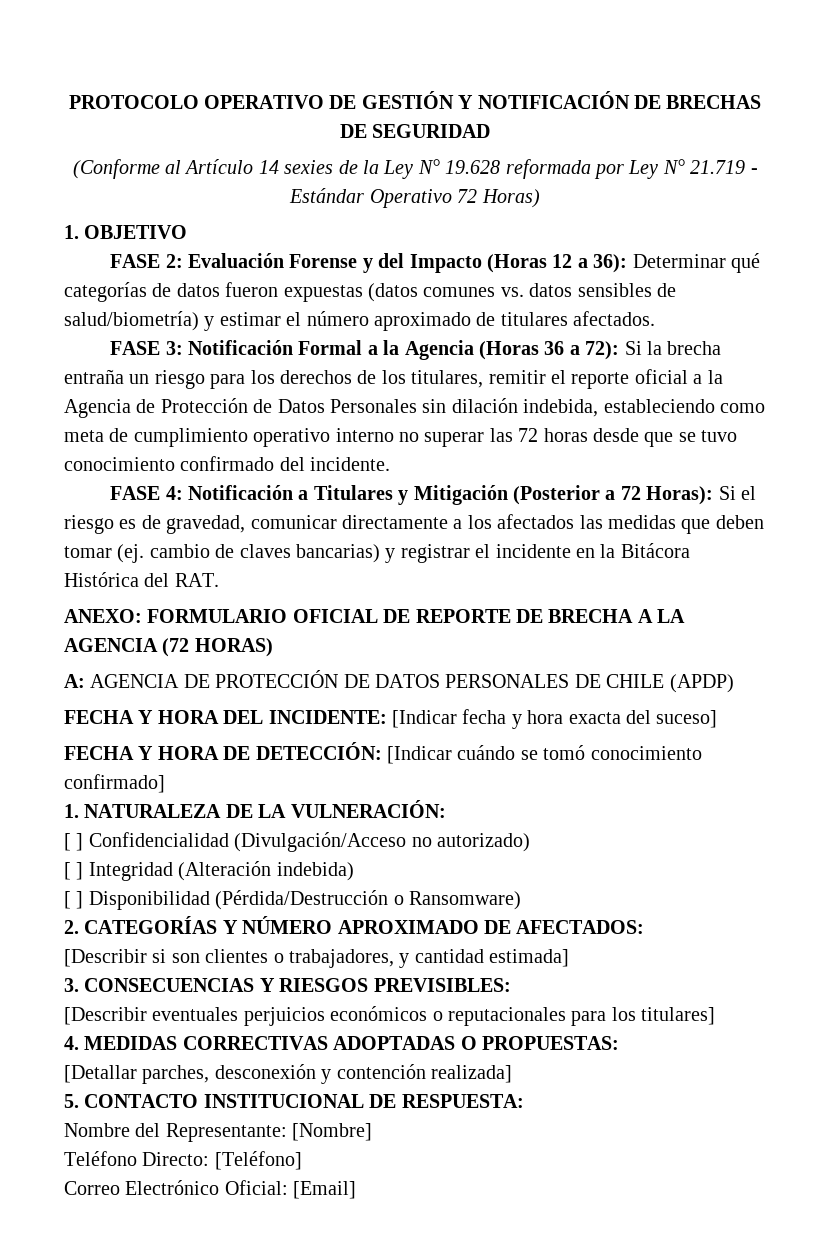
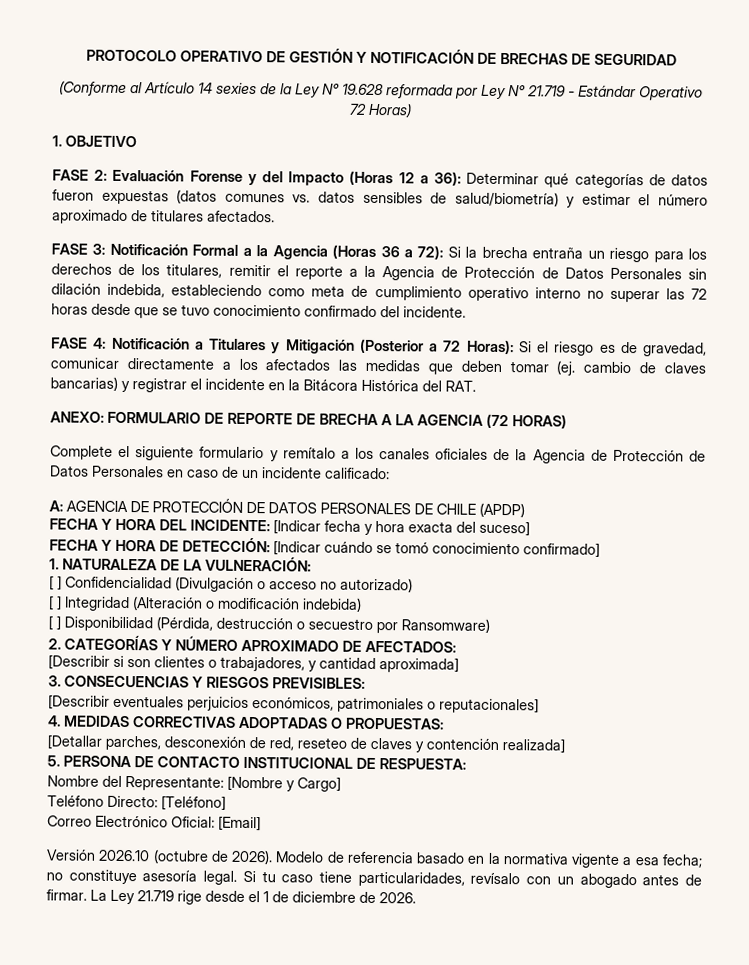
[634,369,688,384] oficial -> (343, 272) none
[292,609,378,623] OFICIAL -> (201, 417) none
(273, 647) none -> [50,445,706,464] [50,465,390,480] // Complete el siguiente formulario y remítalo a los canales oficiales de la Agencia de Protección de Datos Personales en caso de un incidente calificado:
[234,832,407,852] (Divulgación/Acceso -> [175,576,317,593] (Divulgación o acceso
(272, 871) none -> [205,597,300,610] o modificación
[215,890,404,910] (Pérdida/Destrucción o -> [156,616,398,634] (Pérdida, destrucción o secuestro por
[489,949,570,967] estimada] -> [379,657,459,673] aproximada]
[330,1006,716,1026] económicos o reputacionales para los titulares] -> [252,697,539,714] económicos, patrimoniales o reputacionales]
(316, 1071) none -> [249,737,412,751] de red, reseteo de claves
(79, 1101) none -> [63,755,154,768] PERSONA DE
[292,1123,373,1141] [Nombre] -> [227,775,341,792] [Nombre y Cargo]
(357, 1190) none -> [46,849,703,868] [46,869,702,889] [46,889,416,905] // Versión 2026.10 (octubre de 2026). Modelo de referencia basado en la normativa vigente a esa fecha; no constituye asesoría legal. Si tu caso tiene particularidades, revísalo con un abogado antes de firmar. La Ley 21.719 rige desde el 1 de diciembre de 2026.

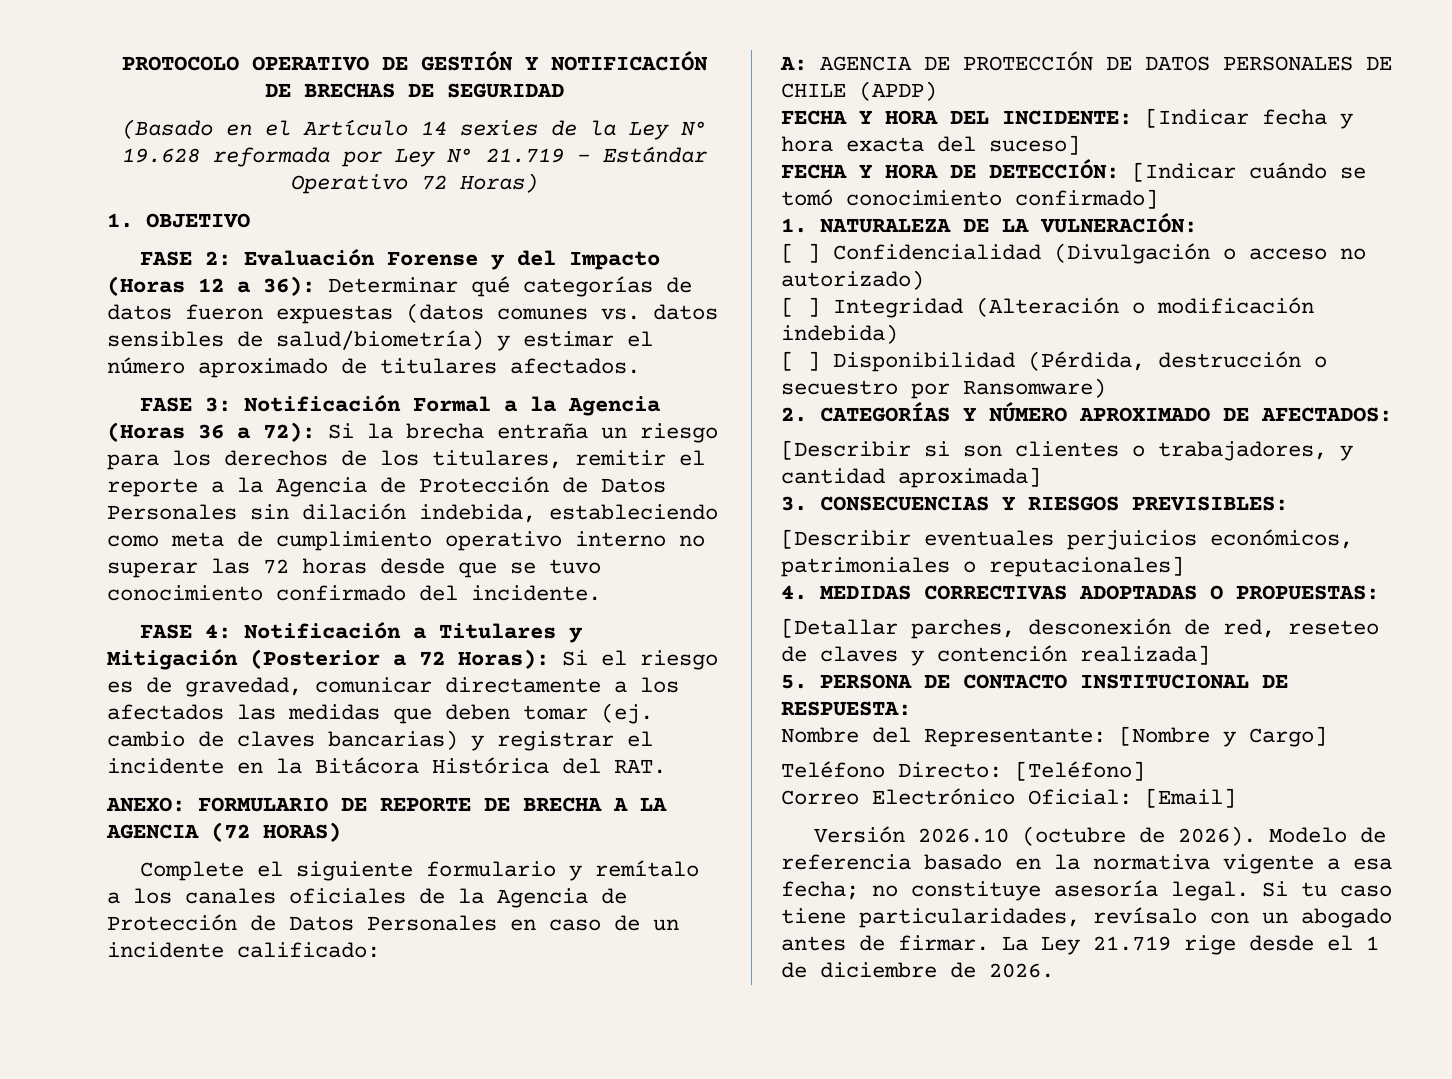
[59,80,143,96] (Conforme al -> [121,119,291,139] (Basado en el

